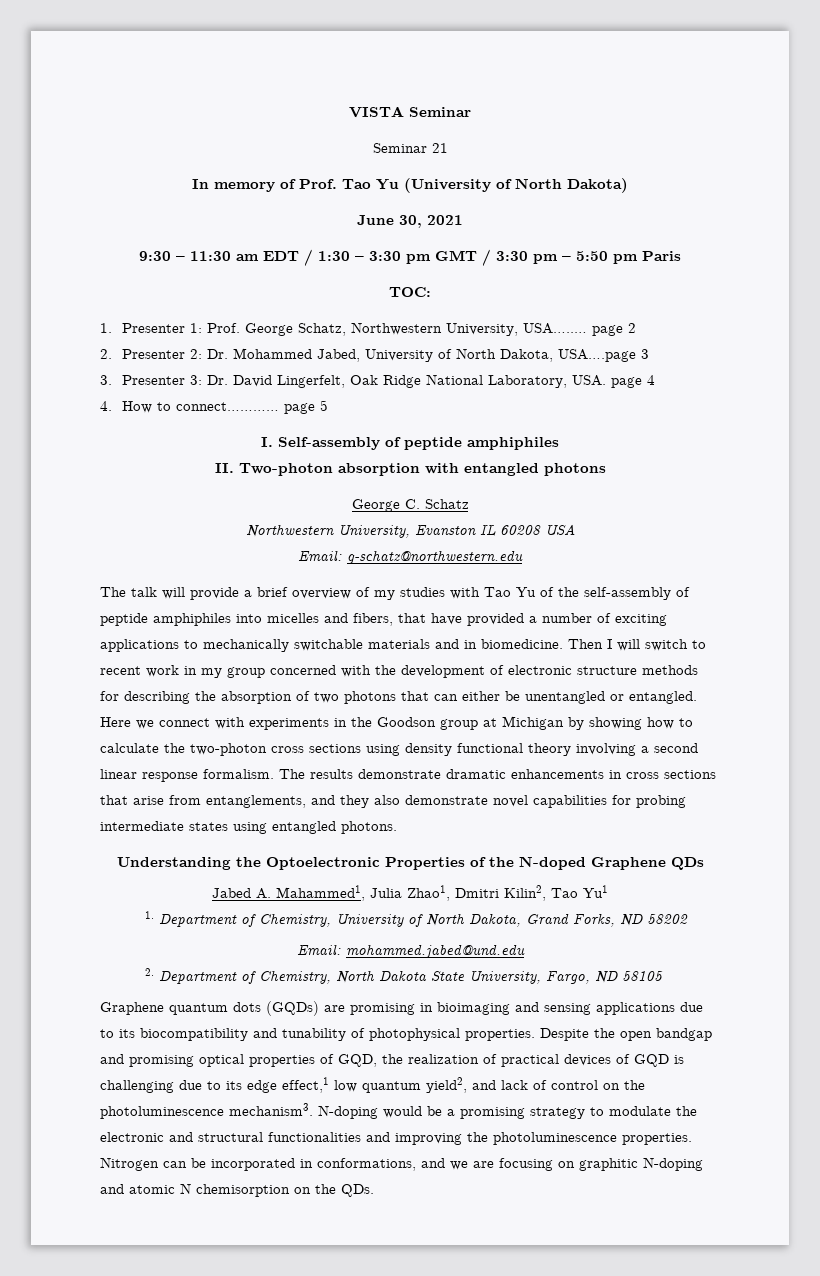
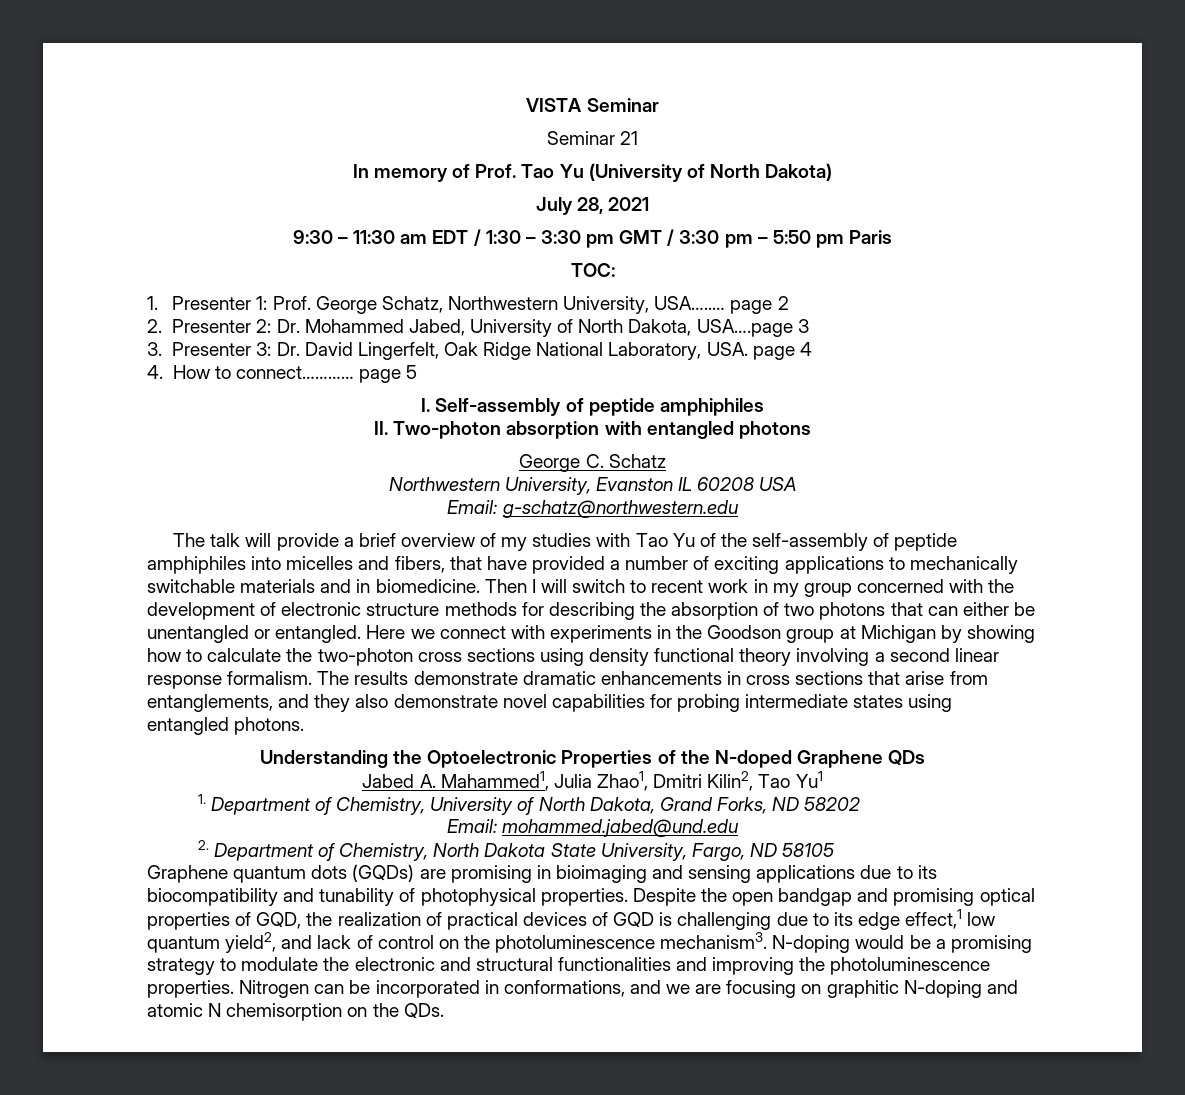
[357,215,422,228] June 30, -> [535,197,603,215] July 28,

